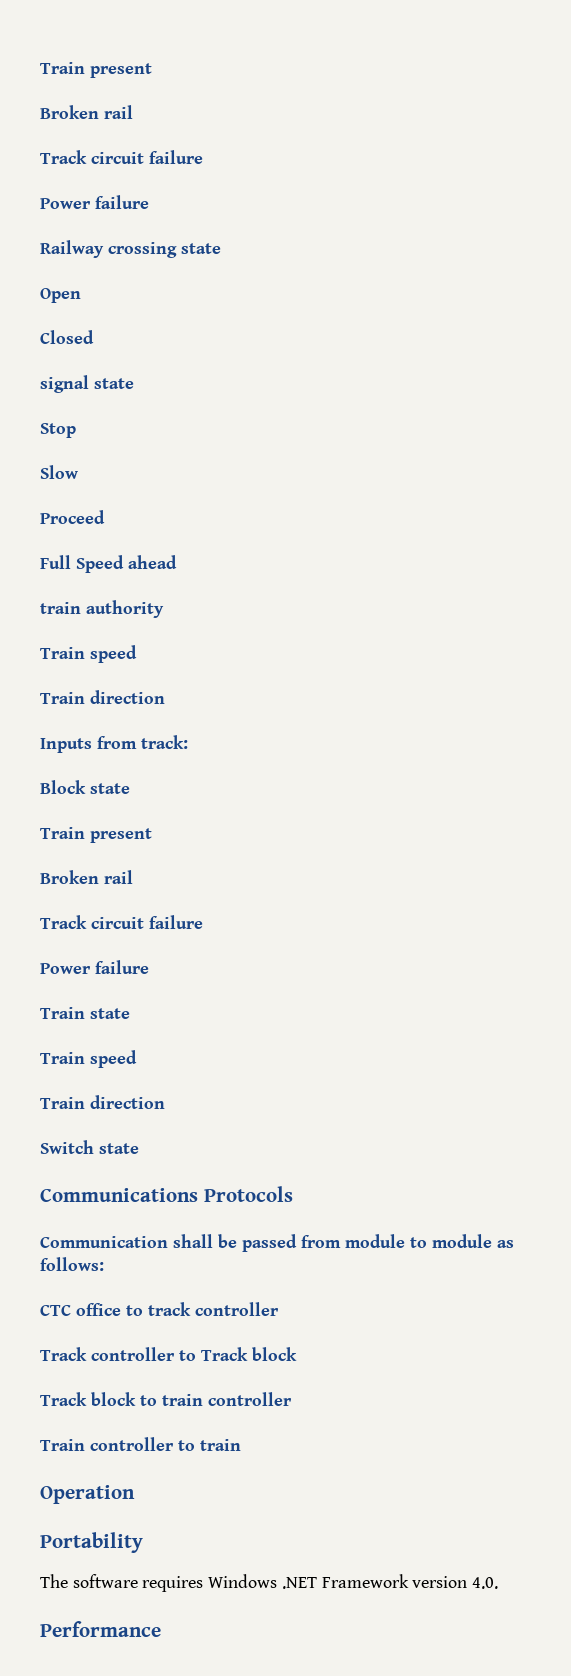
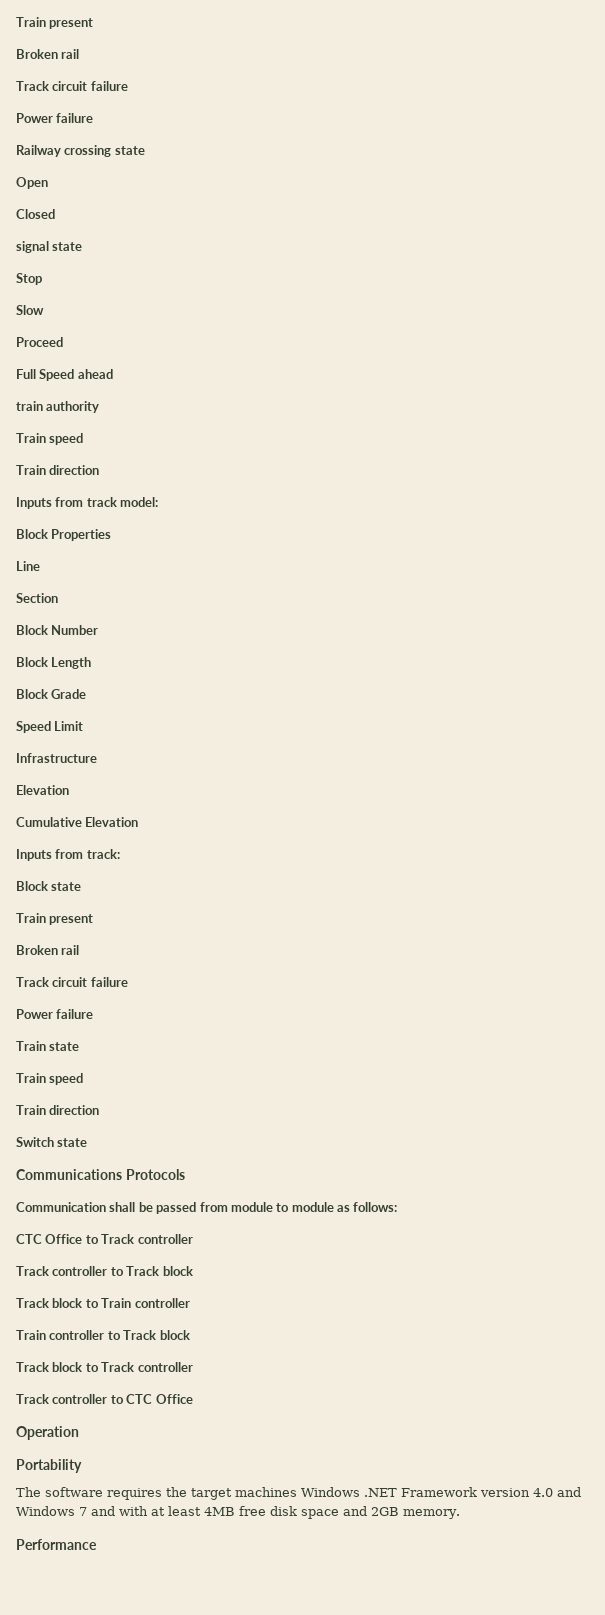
(165, 697) none -> [16,497,159,509] [16,529,112,541] [16,561,40,571] [16,593,58,603] [16,625,99,635] [16,657,92,669] [16,689,87,699] [16,721,84,733] [16,753,97,763] [16,785,69,795] [16,817,139,827] // Inputs from track model: // Block Properties // Line // Section // Block Number // Block Length // Block Grade // Speed Limit // Infrastructure // Elevation // Cumulative Elevation
[76,1302,191,1316] office to track -> [45,1234,135,1244] Office to Track
[162,1394,203,1406] train -> [101,1298,132,1308] Train
[200,1439,241,1451] train -> [123,1330,190,1340] [16,1362,193,1372] [16,1394,193,1404] Track block // Track block to Track controller // Track controller to CTC Office
(204, 1584) none -> [166,1487,297,1500] the target machines
[472,1577,499,1589] 4.0. -> [533,1487,581,1497] [16,1506,460,1519] 4.0 and Windows 7 and with at least 4MB free disk space and 2GB memory.

